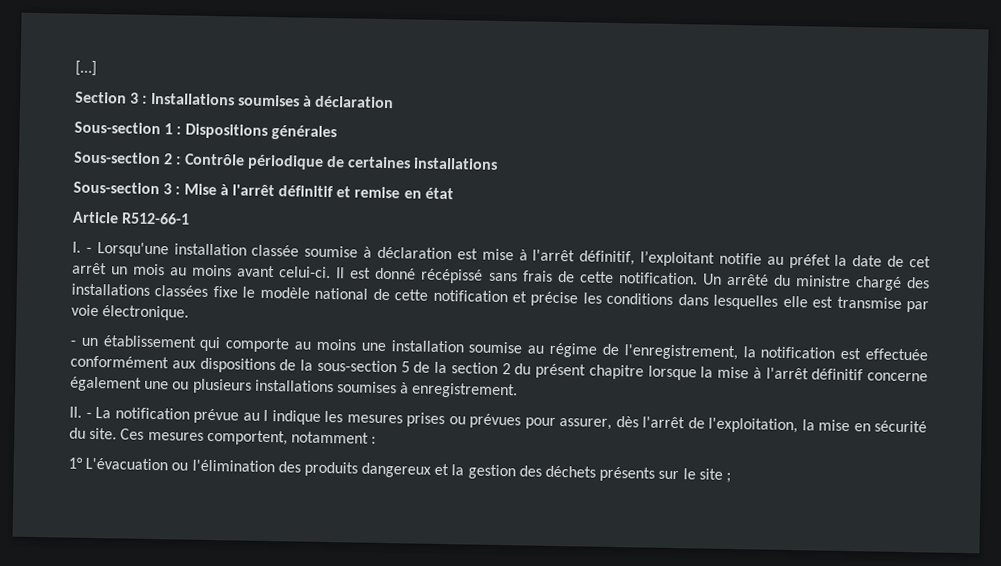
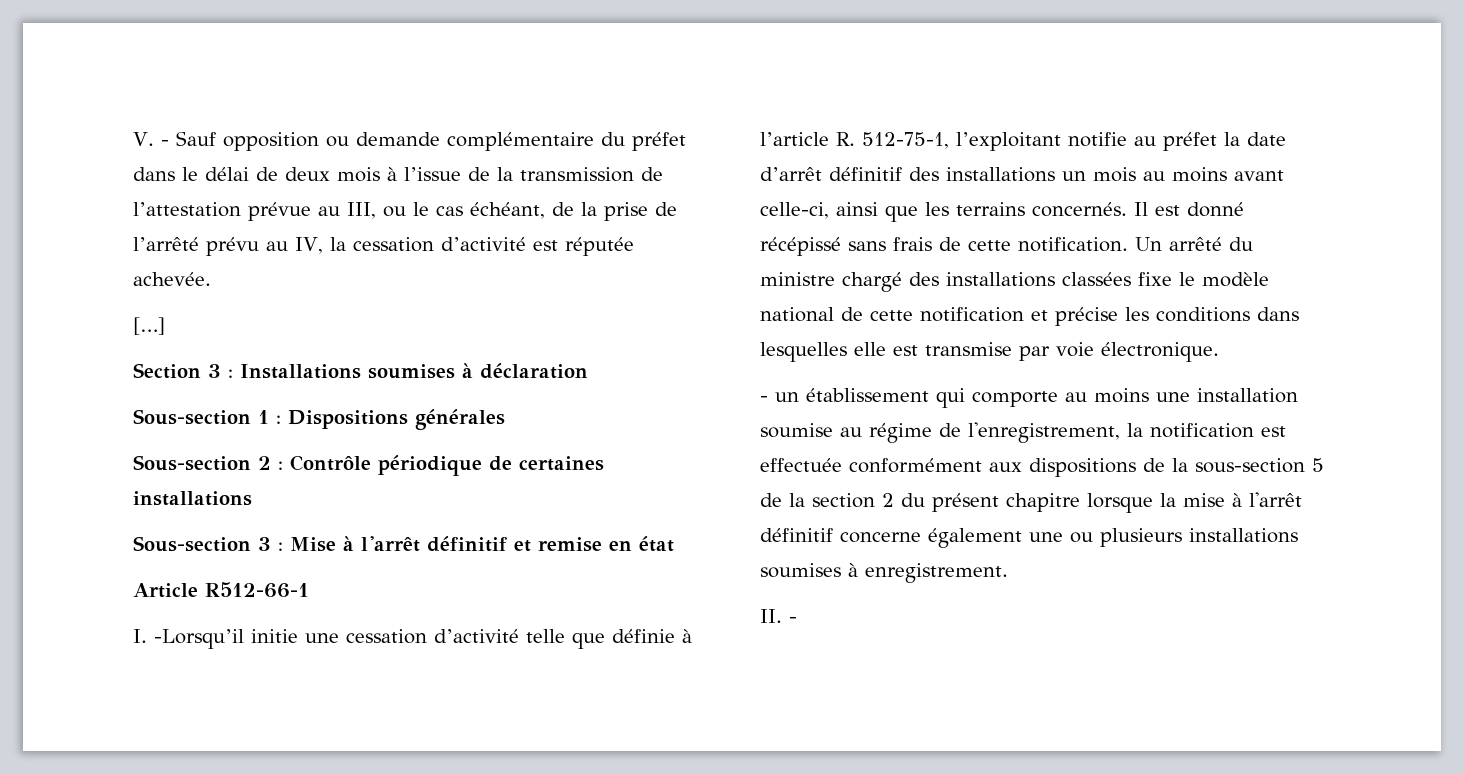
(75, 68) none -> [133,131,686,151] [133,167,663,182] [133,202,677,221] [133,237,634,256] [133,272,211,286] V. - Sauf opposition ou demande complémentaire du préfet dans le délai de deux mois à l’issue de la transmission de l’attestation prévue au III, ou le cas échéant, de la prise de l’arrêté prévu au IV, la cessation d’activité est réputée achevée. //
[85,242,636,266] - Lorsqu'une installation classée soumise à déclaration est mise à l'arrêt définitif, -> [154,629,692,649] [760,132,949,149] -Lorsqu’il initie une cessation d’activité telle que définie à l’article R. 512-75-1,
[887,255,932,268] [72,262,107,275] de cet arrêt -> [760,167,1055,182] d’arrêt définitif des installations
[279,266,332,279] celui-ci. -> [760,202,1127,222] celle-ci, ainsi que les terrains concernés.
[95,407,927,434] [69,427,377,446] [68,457,731,484] La notification prévue au I indique les mesures prises ou prévues pour assurer, dès l'arrêt de l'exploitation, la mise en sécurité du site. Ces mesures comportent, notamment : // 1° L'évacuation ou l'élimination des produits dangereux et la gestion des déchets présents sur le site ; -> (797, 620) none

